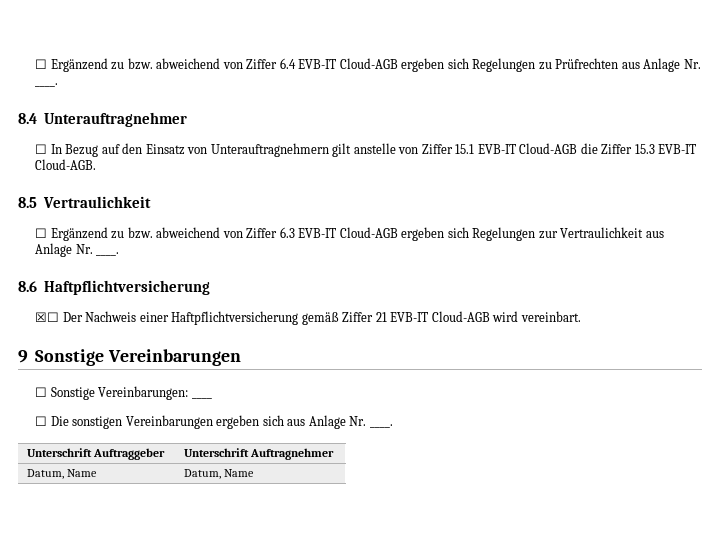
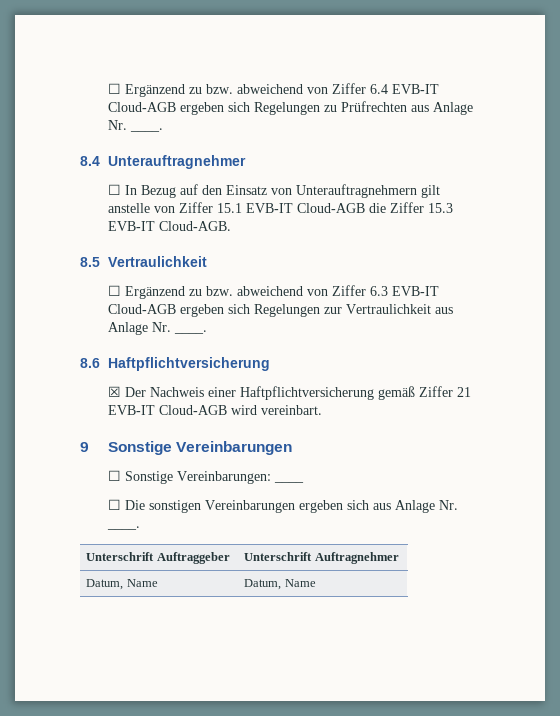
[35,312,60,322] ☒☐ -> [107,386,121,397] ☒

